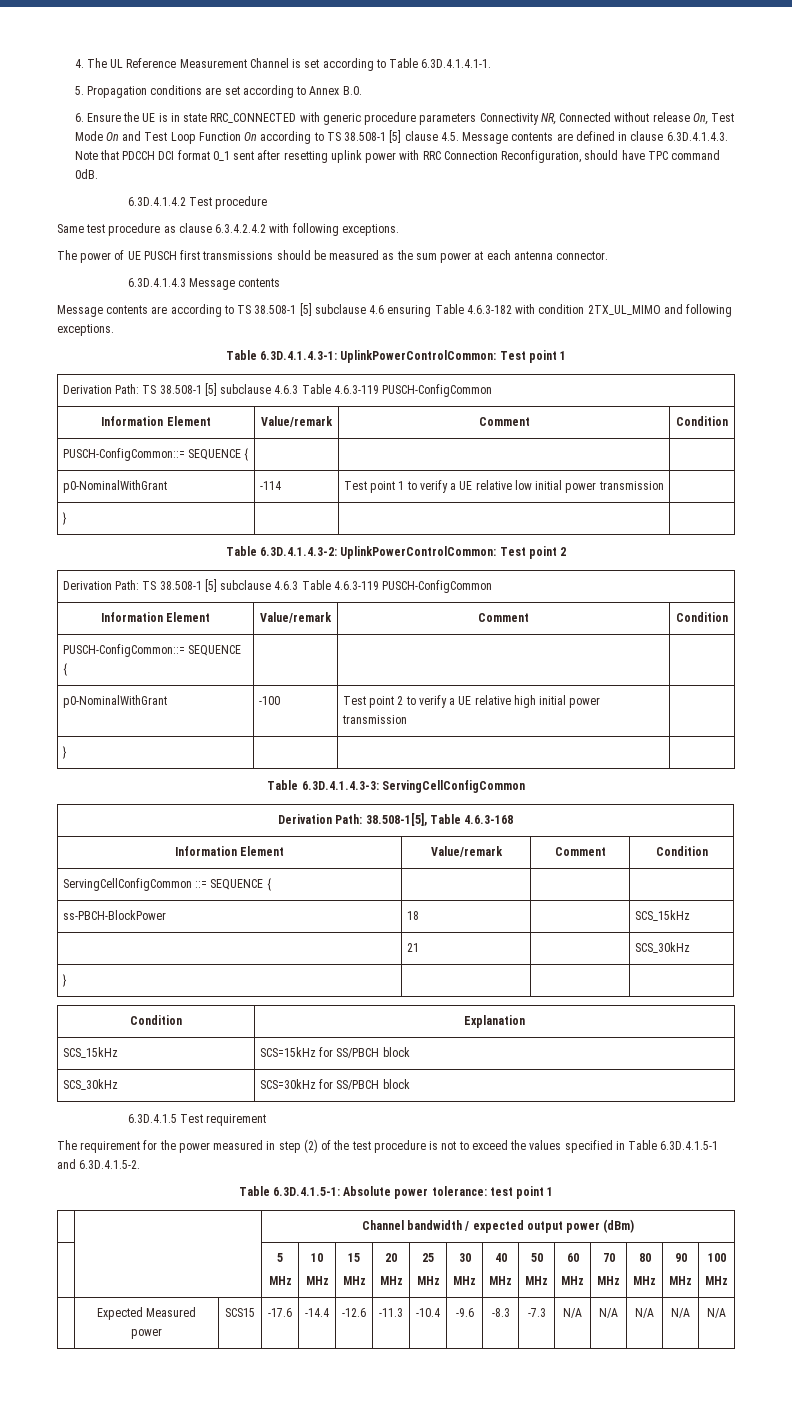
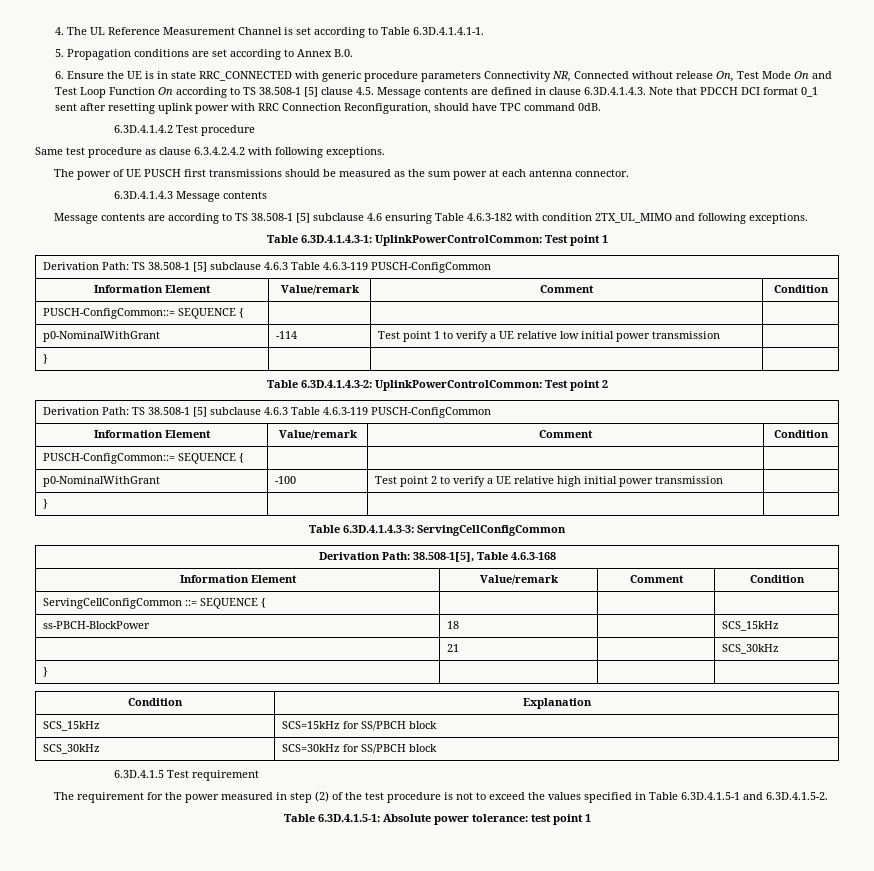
[361,1219,635,1233] [277,1253,283,1262] [268,1276,292,1285] [311,1253,323,1262] [305,1276,329,1285] [348,1253,360,1262] [342,1276,366,1285] [385,1253,397,1262] [379,1276,403,1285] [422,1253,434,1262] [416,1276,440,1285] [458,1253,471,1262] [453,1276,476,1285] [494,1253,507,1262] [489,1276,512,1285] [530,1253,543,1262] [525,1276,548,1285] [566,1253,579,1262] [561,1276,584,1285] [602,1253,615,1262] [597,1276,620,1285] [638,1253,651,1262] [633,1276,656,1285] [674,1253,687,1262] [669,1276,692,1285] [707,1253,726,1262] [705,1276,728,1285] [96,1307,197,1320] [131,1328,162,1339] [225,1308,255,1317] [268,1308,292,1317] [305,1308,329,1317] [342,1308,366,1317] [379,1308,403,1317] [416,1308,440,1317] [455,1308,474,1317] [491,1308,510,1317] [527,1308,546,1317] [563,1308,582,1318] [599,1308,618,1318] [635,1308,654,1318] [671,1308,690,1318] [707,1308,726,1318] // | | Channel bandwidth / expected output power (dBm) // | | 5 // MHz | 10 // MHz | 15 // MHz | 20 // MHz | 25 // MHz | 30 // MHz | 40 // MHz | 50 // MHz | 60 // MHz | 70 // MHz | 80 // MHz | 90 // MHz | 100 // MHz // | Expected Measured power | SCS15 | -17.6 | -14.4 | -12.6 | -11.3 | -10.4 | -9.6 | -8.3 | -7.3 | N/A | N/A | N/A | N/A | N/A -> (591, 818) none

